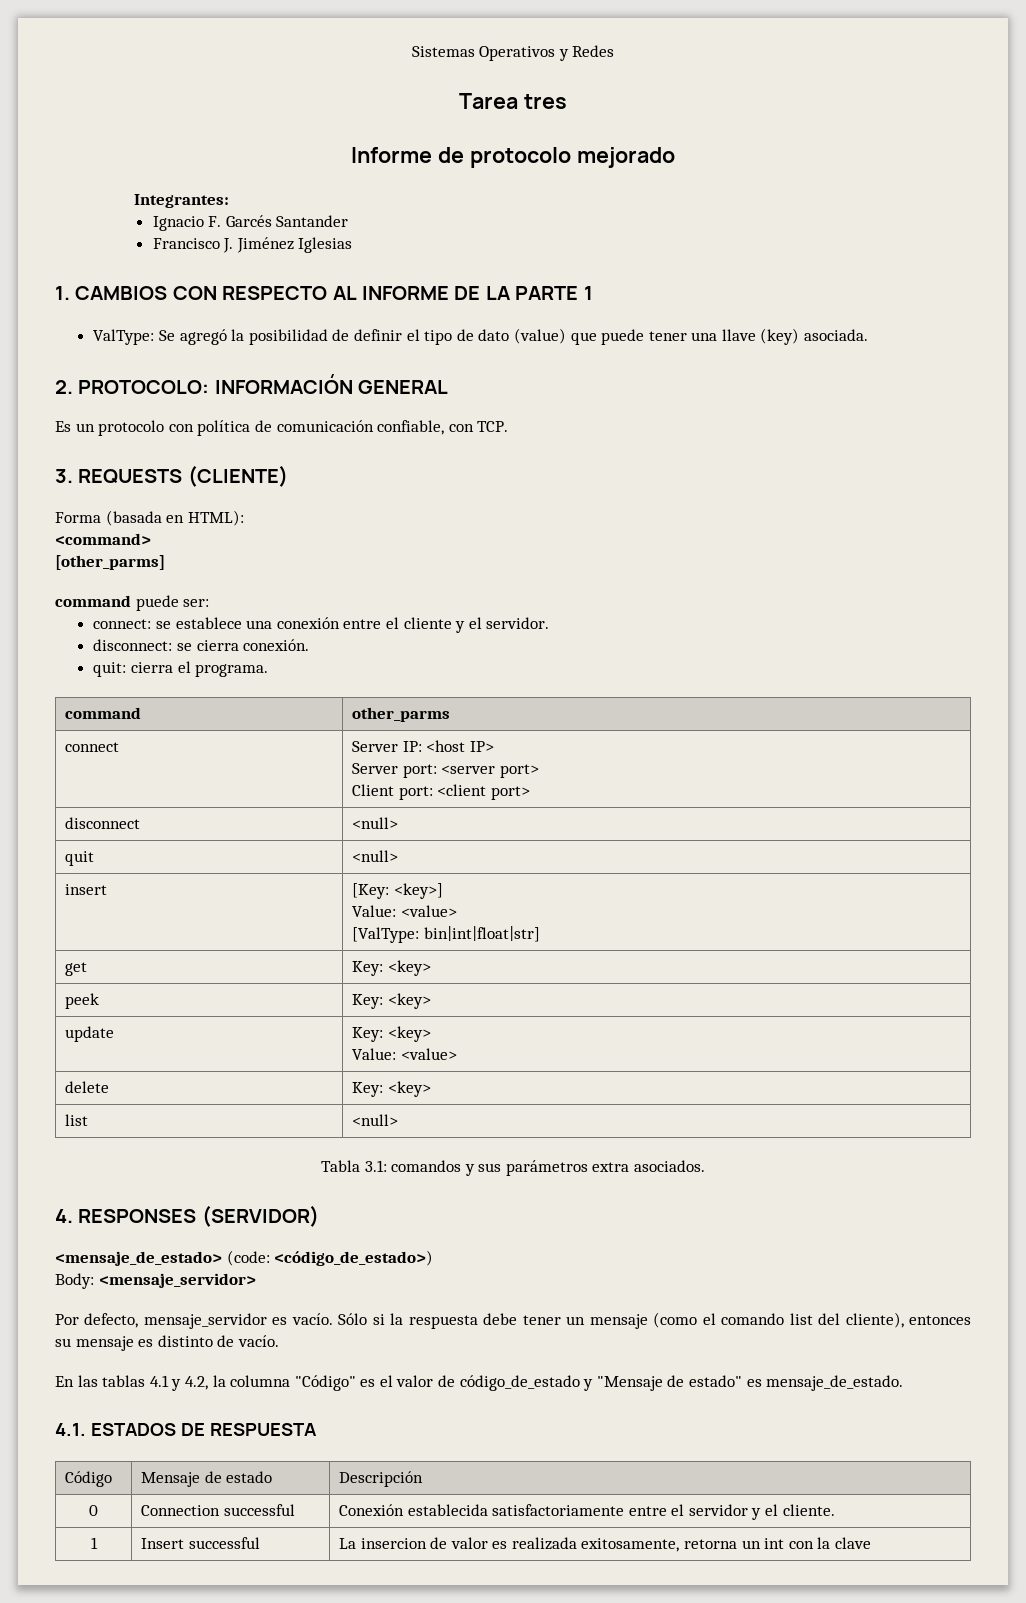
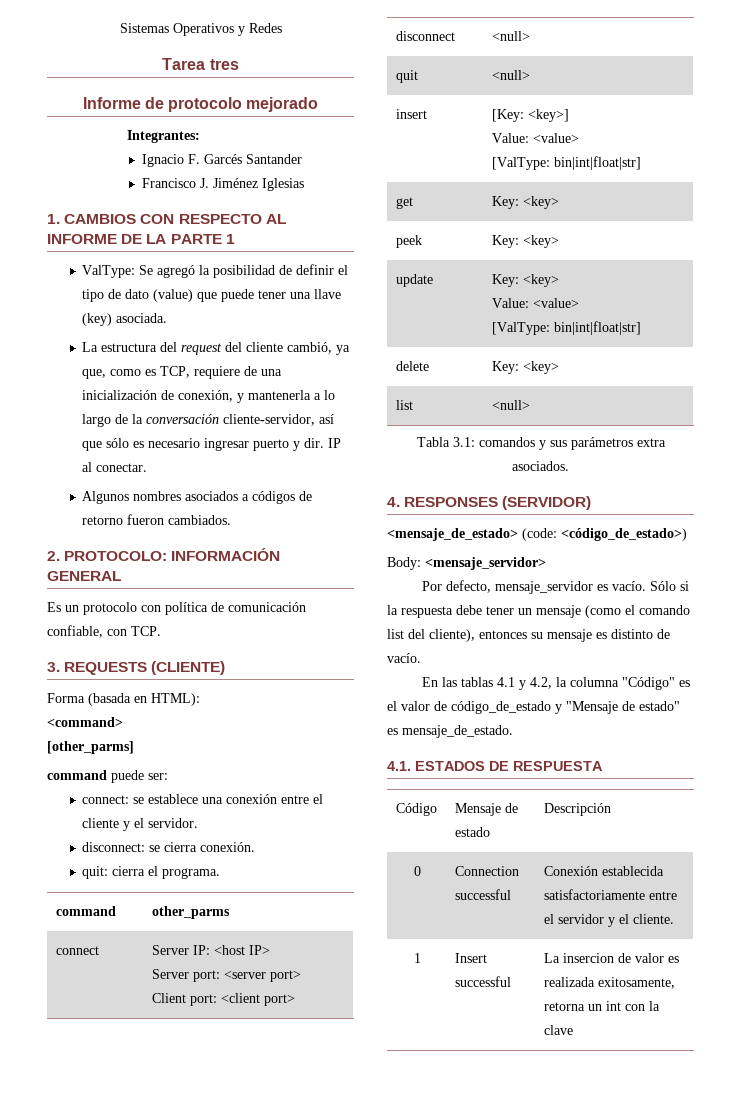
(869, 335) none -> [82,342,351,355] [82,366,283,379] [82,390,336,403] [82,414,335,427] [82,438,342,451] [82,462,148,472] [82,491,313,504] [82,514,232,525] // La estructura del request del cliente cambió, ya que, como es TCP, requiere de una inicialización de conexión, y mantenerla a lo largo de la conversación cliente-servidor, así que sólo es necesario ingresar puerto y dir. IP al conectar. // Algunos nombres asociados a códigos de retorno fueron cambiados.
(457, 1054) none -> [491,321,641,335] // [ValType: bin|int|float|str]

